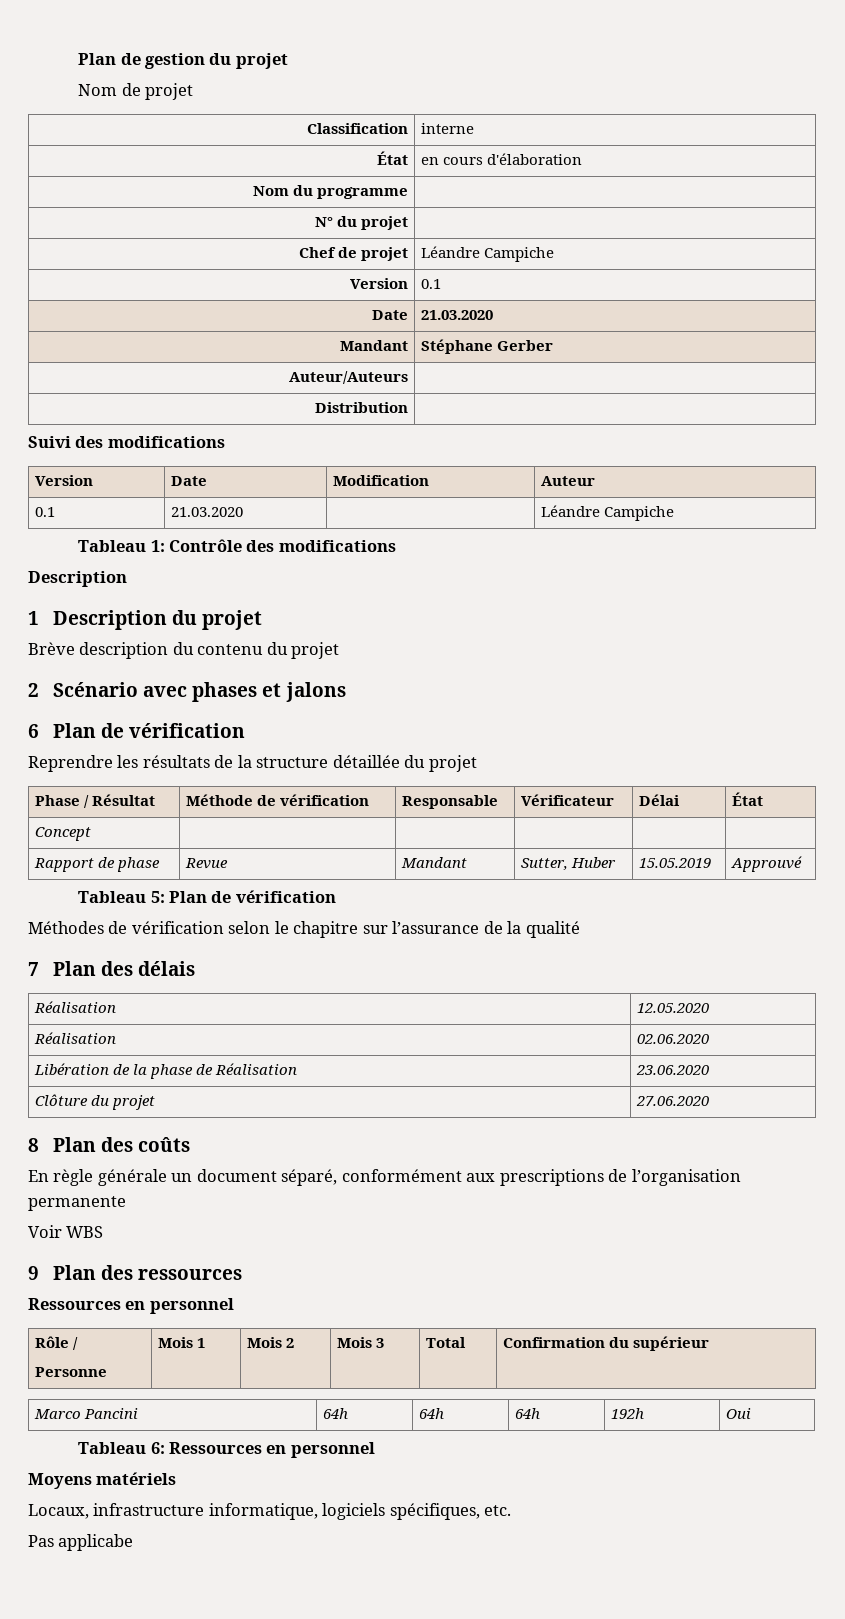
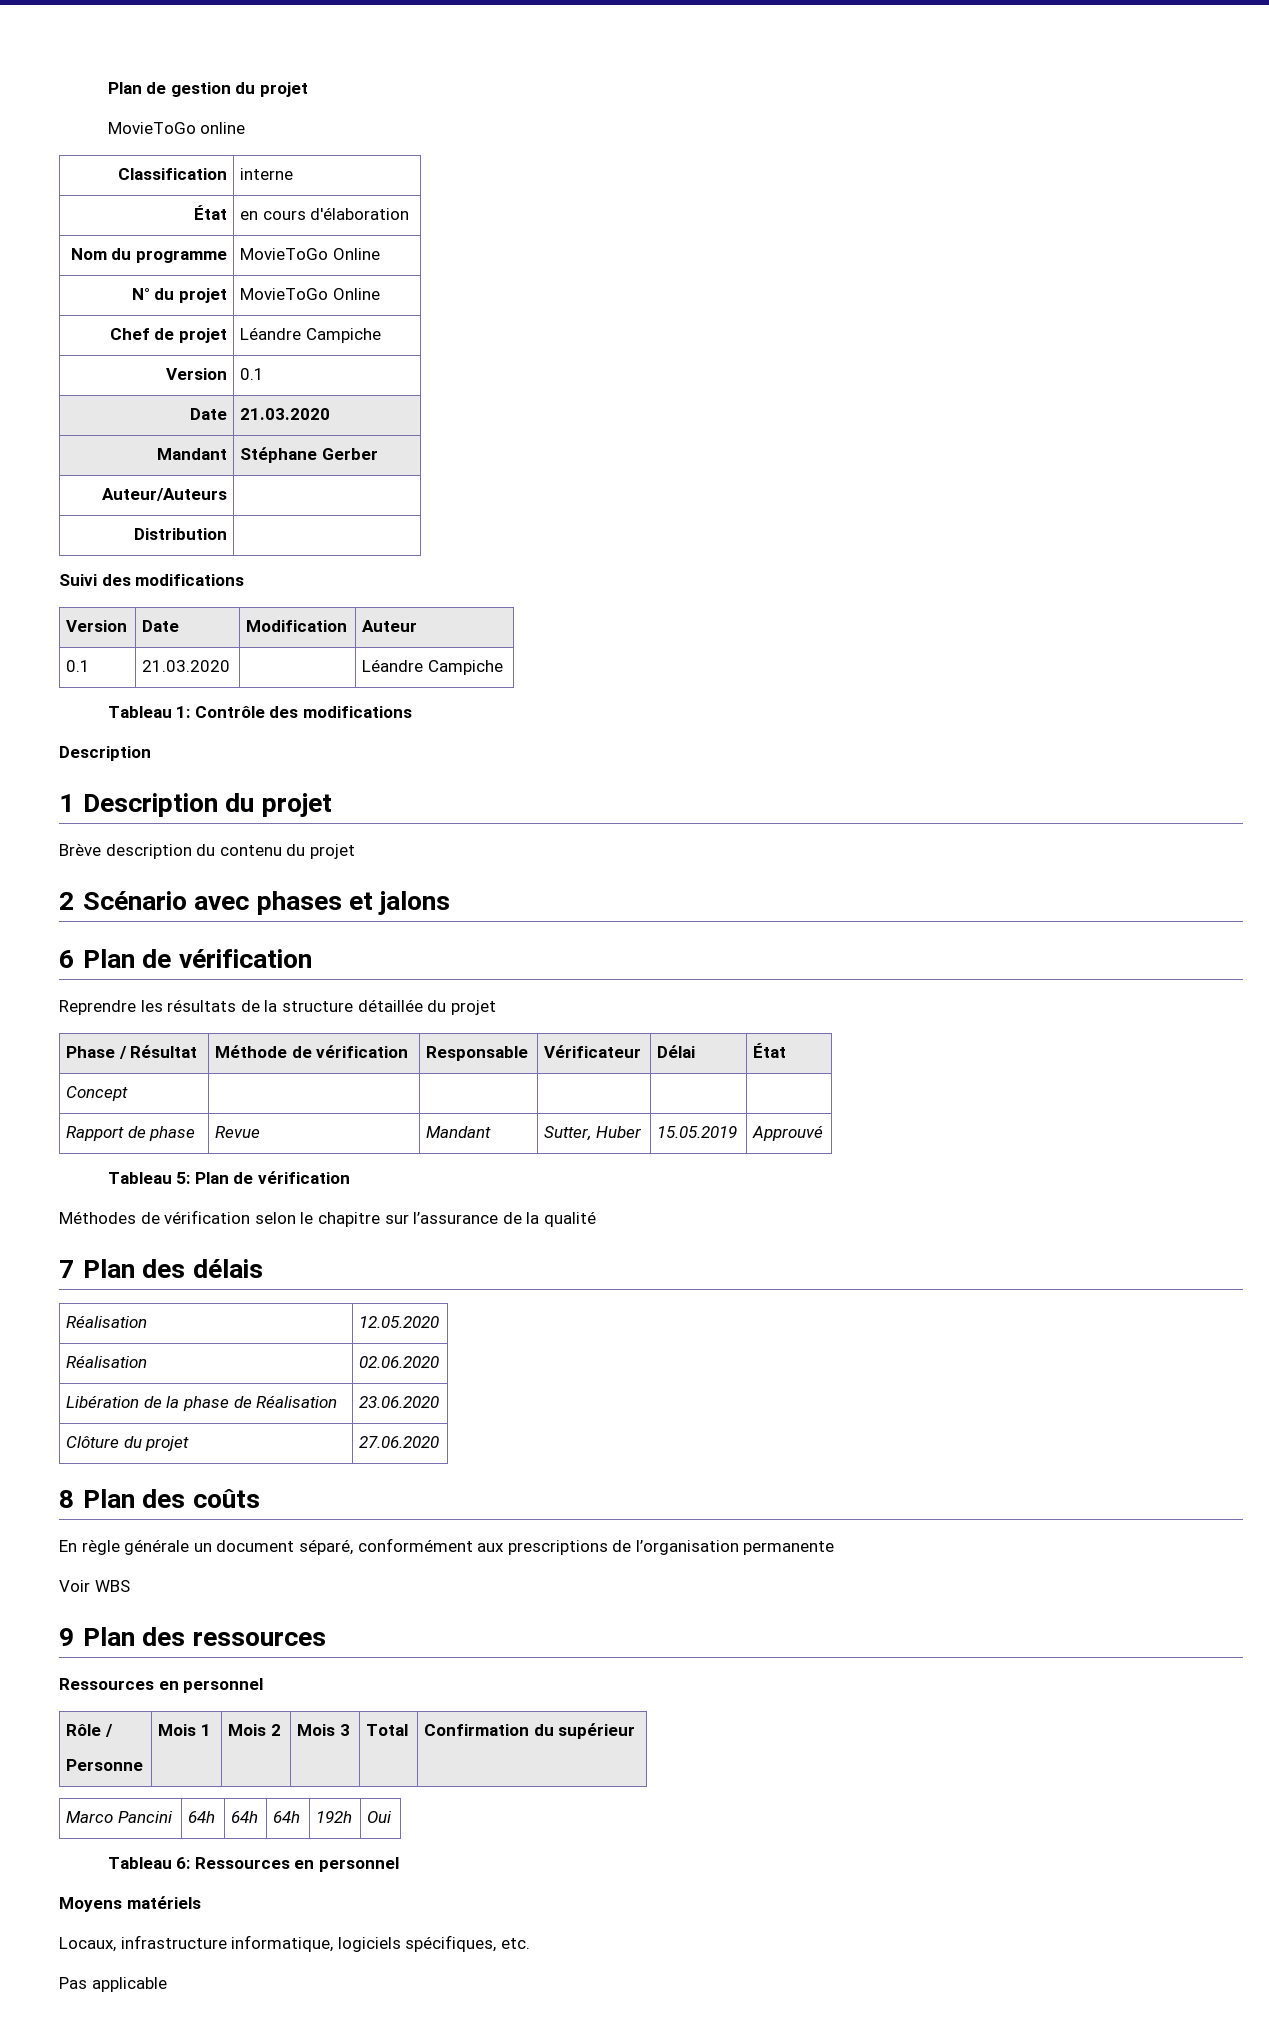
[78,83,194,100] Nom de projet -> [107,122,246,134] MovieToGo online
(409, 193) none -> [240,248,380,260] MovieToGo Online
(409, 223) none -> [240,288,380,300] MovieToGo Online
[58,1534,134,1551] applicabe -> [91,1977,167,1992] applicable

